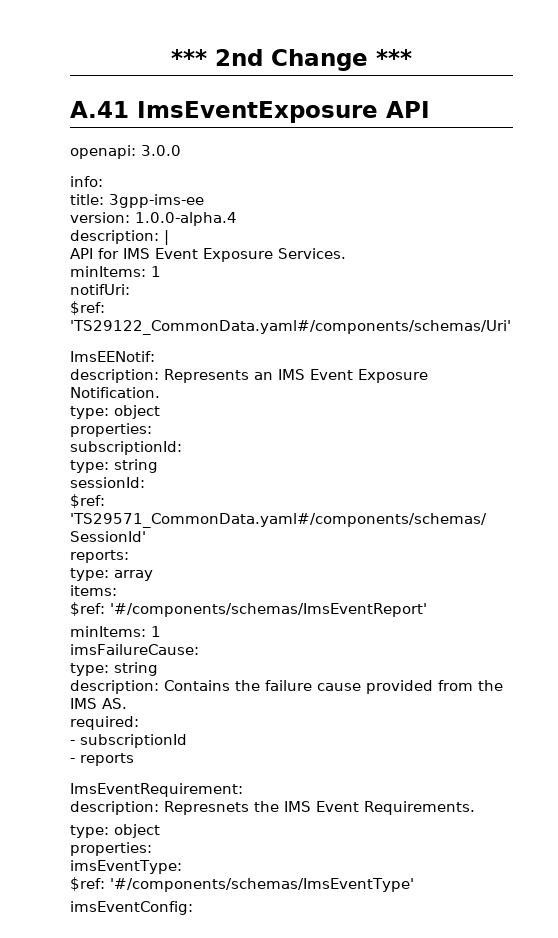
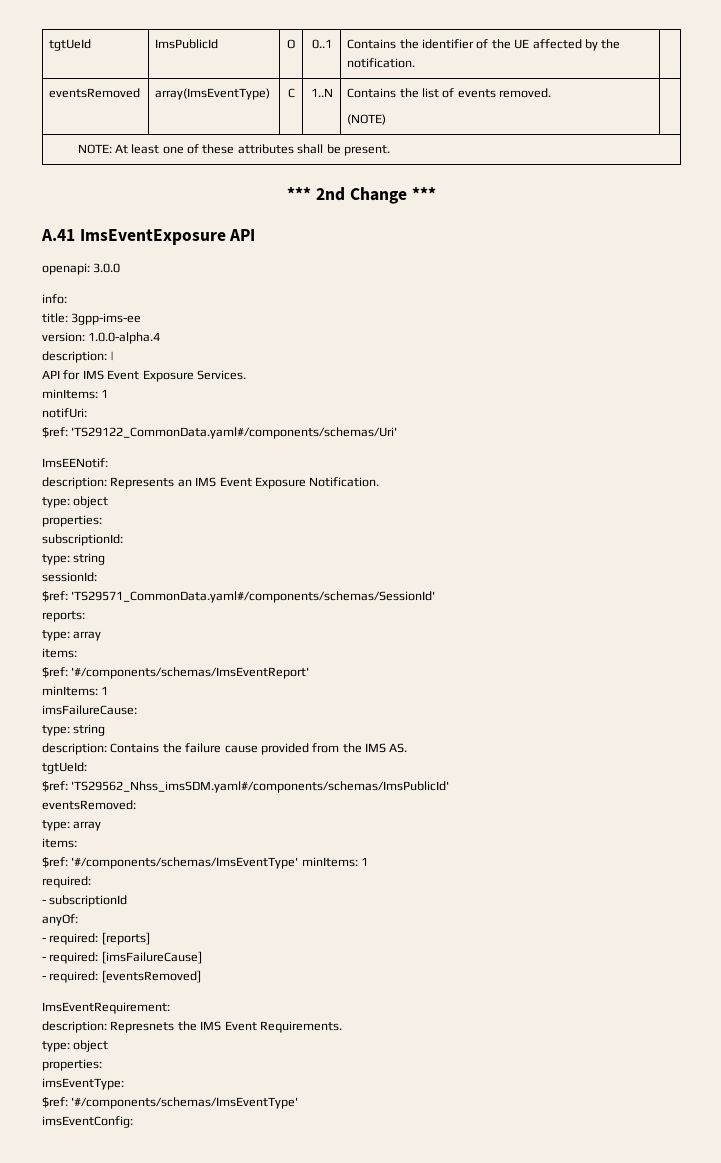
(171, 57) none -> [49,39,92,51] [155,39,219,49] [287,39,295,49] [311,39,332,49] [347,39,621,51] [347,58,416,68] [49,88,141,98] [155,88,271,100] [287,88,295,98] [310,88,333,97] [347,88,552,98] [347,114,387,125] [77,144,390,156] tgtUeId | ImsPublicId | O | 0..1 | Contains the identifier of the UE affected by the notification. | // eventsRemoved | array(ImsEventType) | C | 1..N | Contains the list of events removed. // (NOTE) | // NOTE: At least one of these attributes shall be present. //
(127, 703) none -> [42,762,87,774] [42,781,450,793] [42,800,136,810] [42,820,102,831] [42,838,77,848] [42,857,369,869] // tgtUeId: // $ref: 'TS29562_Nhss_imsSDM.yaml#/components/schemas/ImsPublicId' // eventsRemoved: // type: array // items: // $ref: '#/components/schemas/ImsEventType' minItems: 1
[70,753,134,766] // - reports -> [42,914,78,926] [42,932,150,945] [42,951,202,964] [42,970,201,983] // anyOf: // - required: [reports] // - required: [imsFailureCause] // - required: [eventsRemoved]

